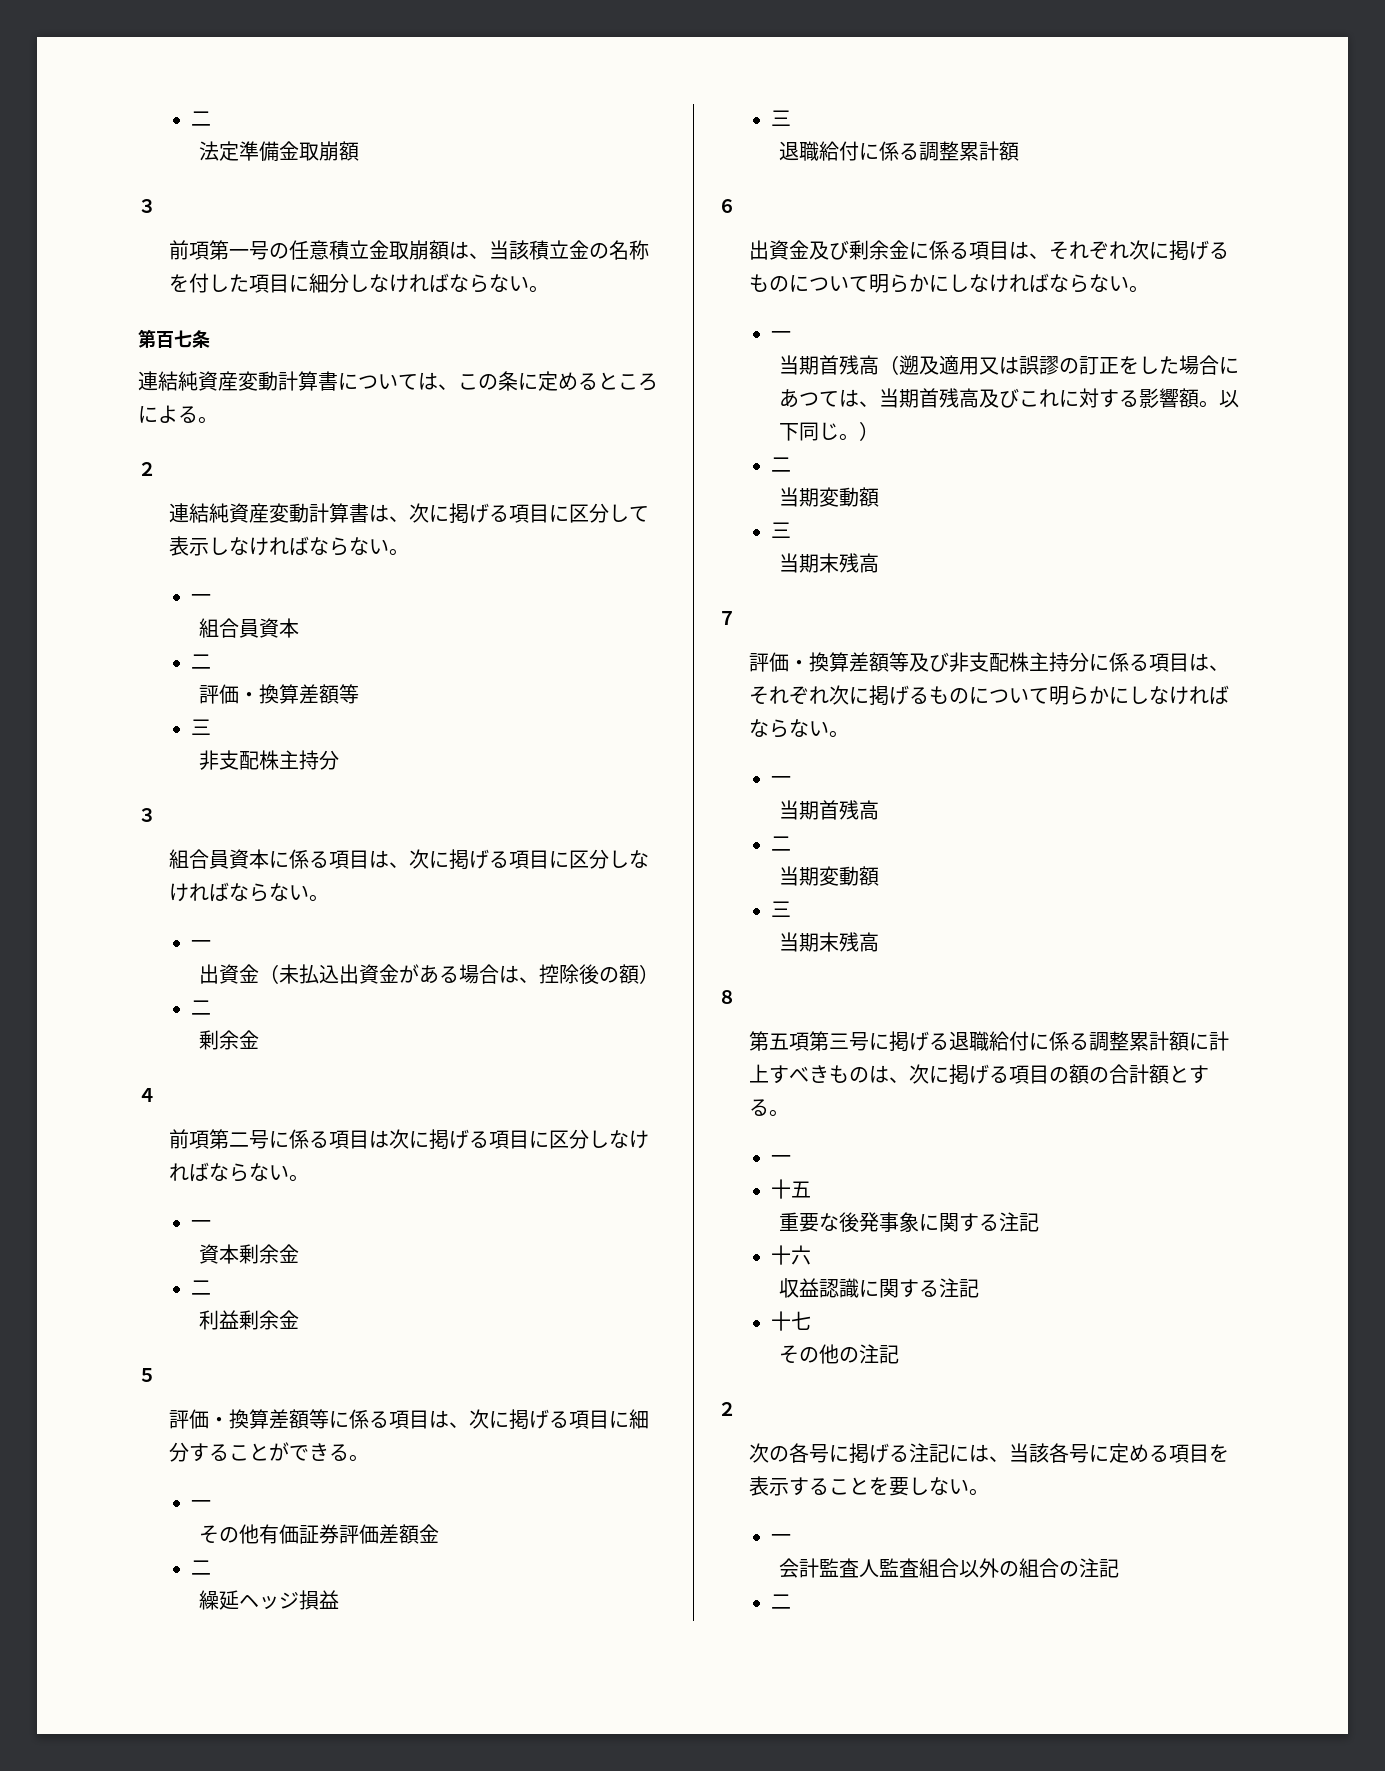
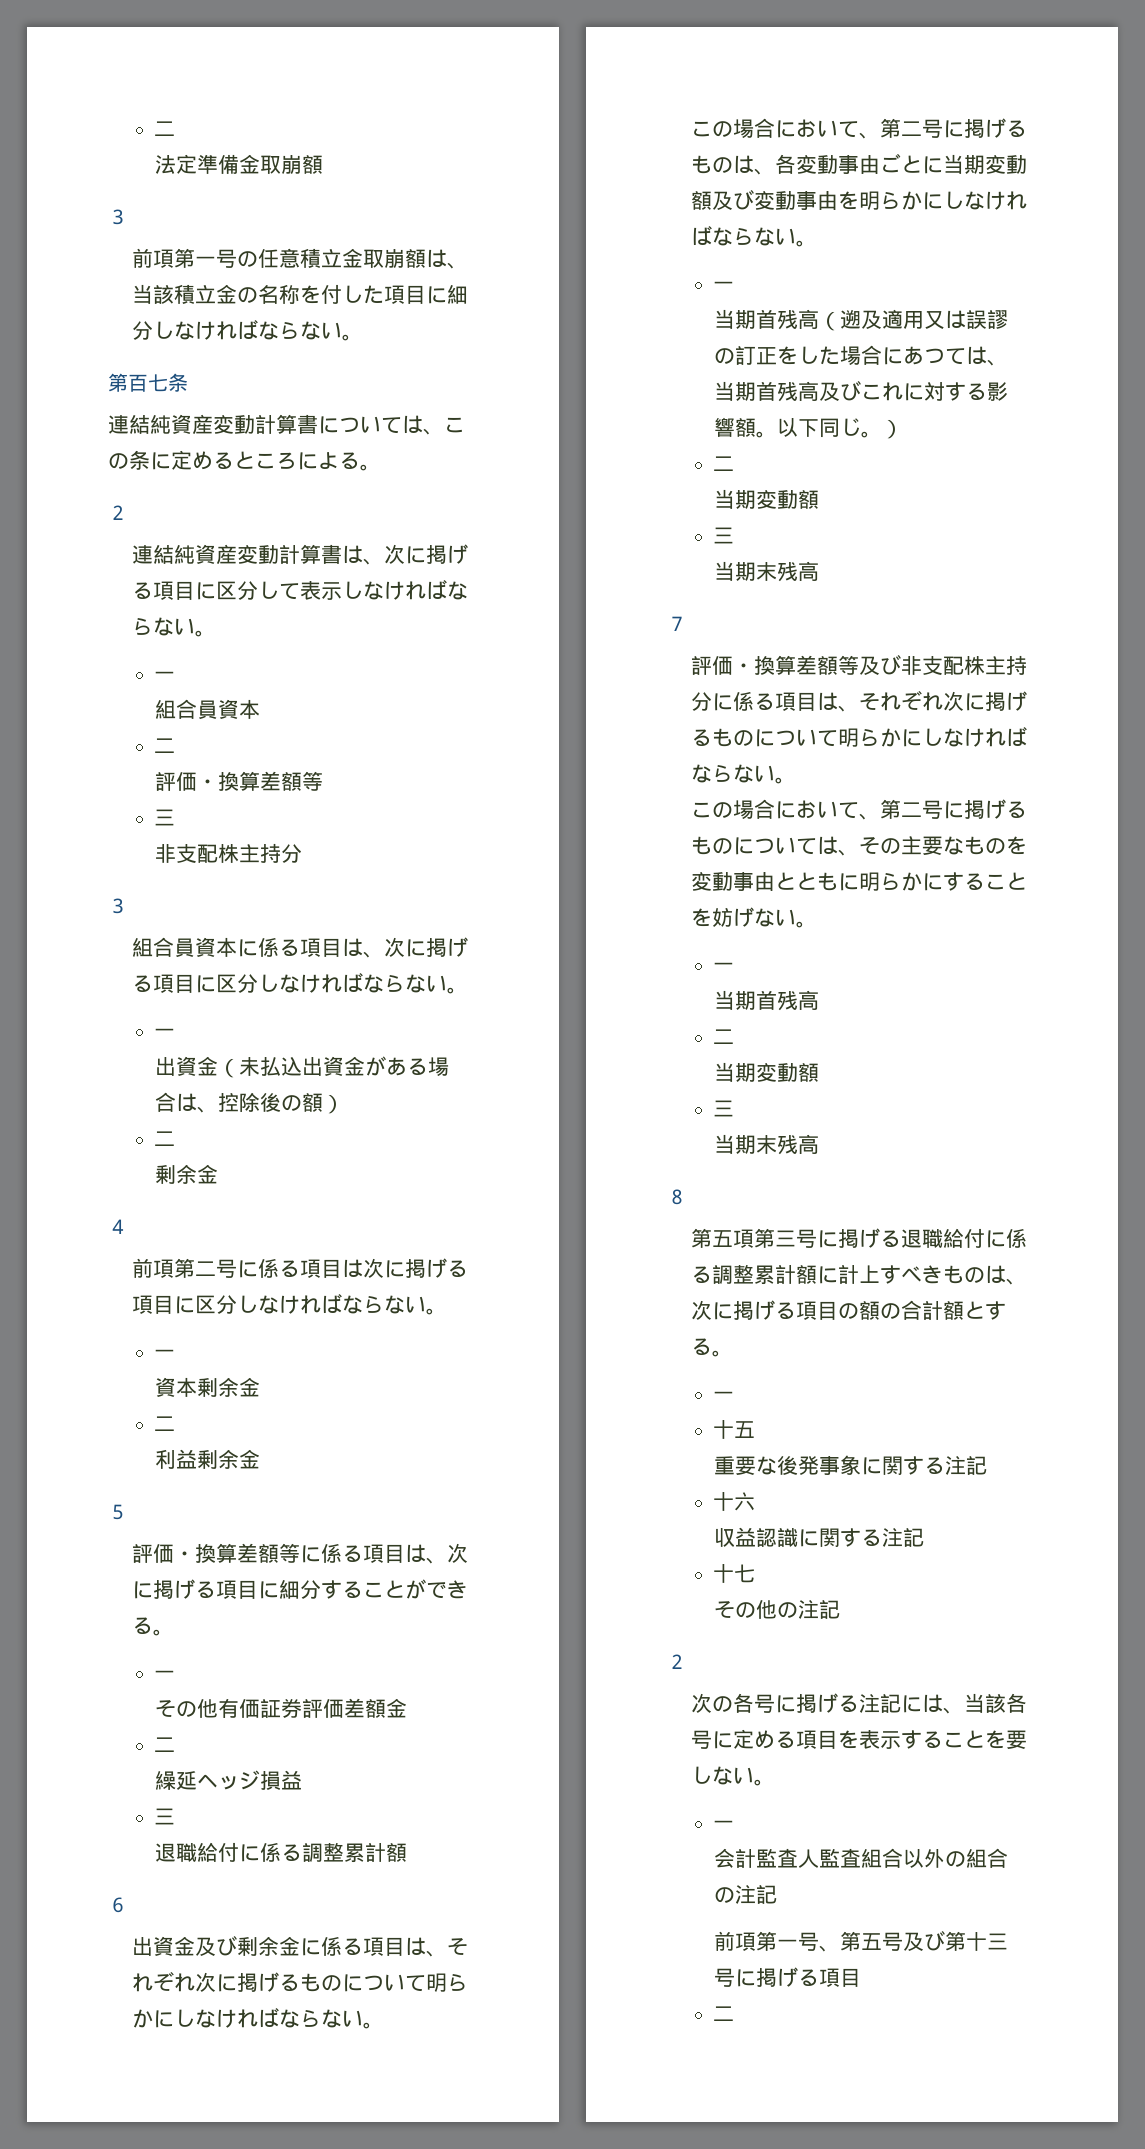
(1149, 289) none -> [690,118,1027,139] [690,153,1027,175] [690,190,1027,210] [690,226,817,247] // この場合において、第二号に掲げるものは、各変動事由ごとに当期変動額及び変動事由を明らかにしなければならない。
(849, 734) none -> [690,799,1027,820] [690,836,1027,856] [690,872,1027,891] [690,907,817,928] // この場合において、第二号に掲げるものについては、その主要なものを変動事由とともに明らかにすることを妨げない。
(1120, 1568) none -> [714,1931,1009,1952] [714,1967,862,1987] // 前項第一号、第五号及び第十三号に掲げる項目

